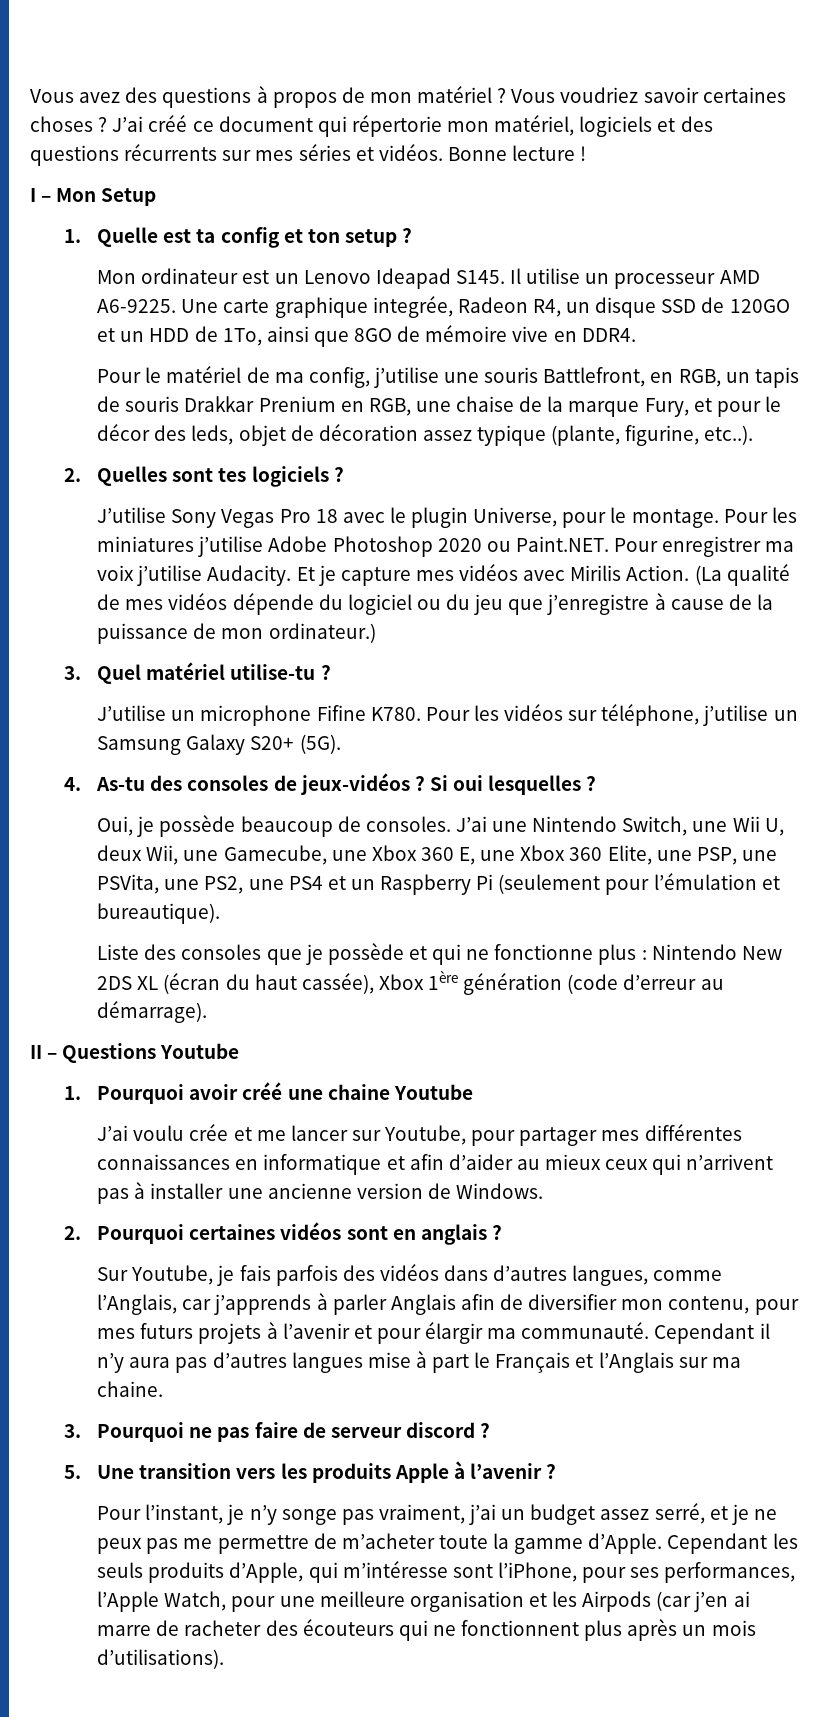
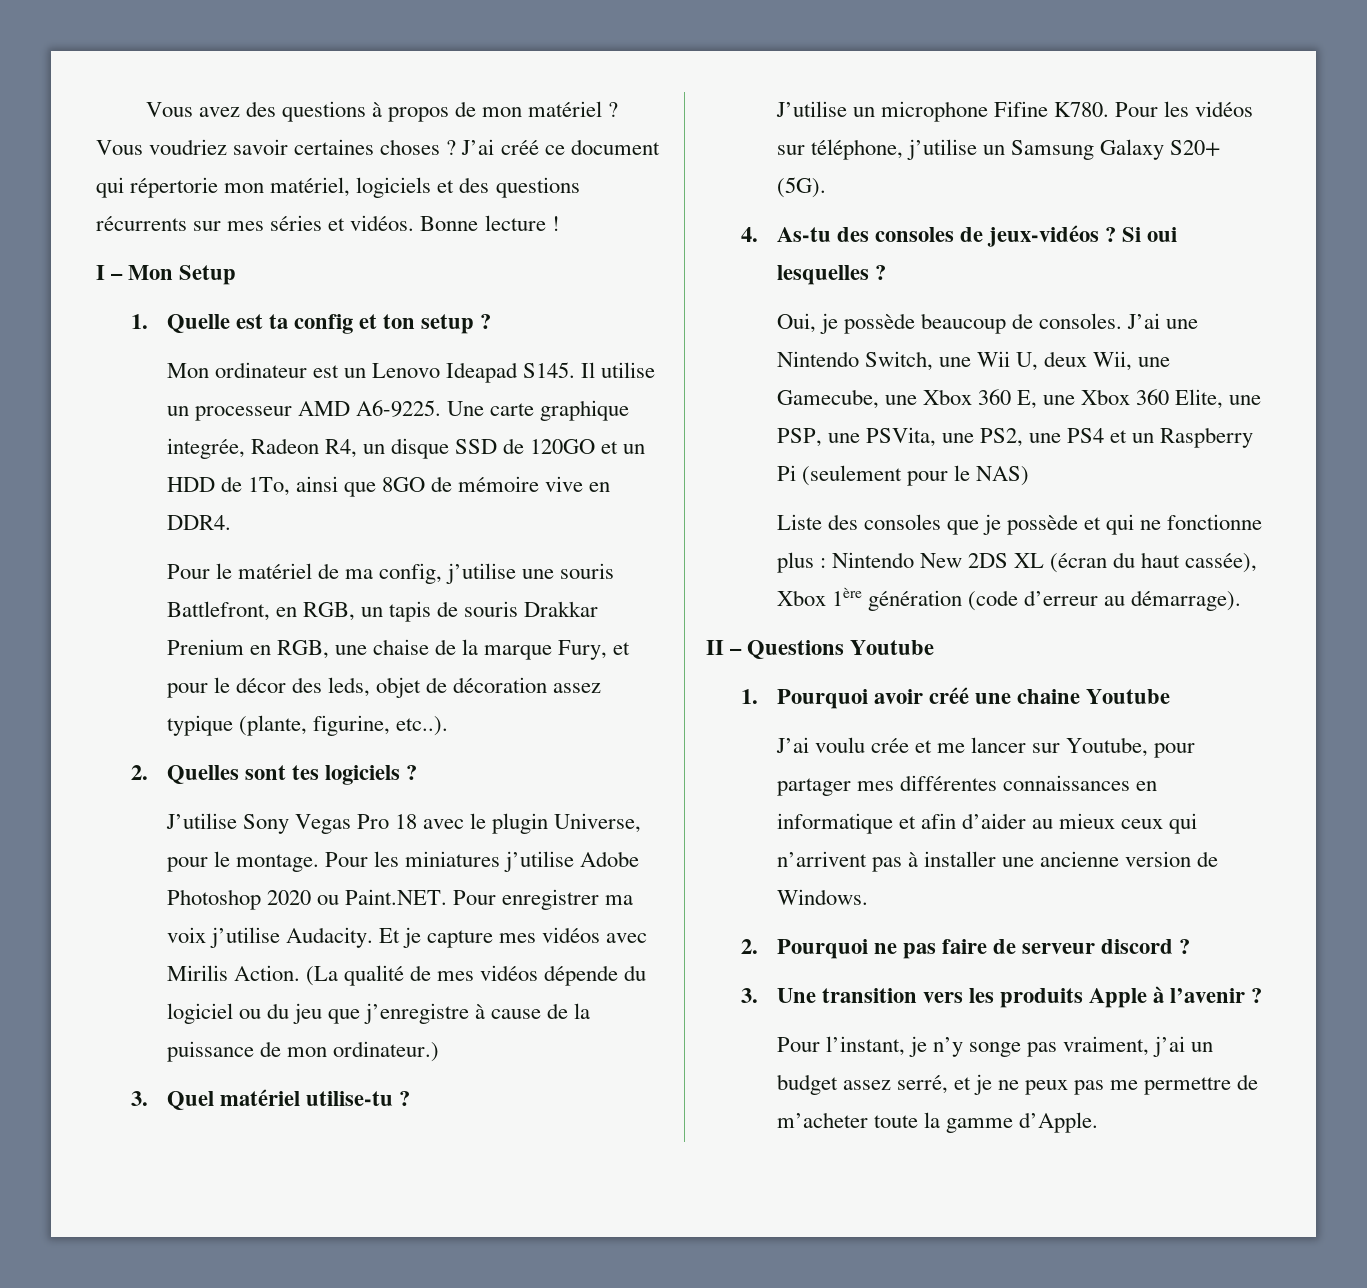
[653,873,780,890] [97,903,221,924] l’émulation et bureautique). -> [953,465,1029,486] le NAS)
[189,1222,502,1245] [97,1264,723,1286] [97,1293,799,1315] [97,1322,770,1344] [97,1351,741,1373] [97,1381,164,1397] [63,1422,185,1442] certaines vidéos sont en anglais ? // Sur Youtube, je fais parfois des vidéos dans d’autres langues, comme l’Anglais, car j’apprends à parler Anglais afin de diversifier mon contenu, pour mes futurs projets à l’avenir et pour élargir ma communauté. Cependant il n’y aura pas d’autres langues mise à part le Français et l’Anglais sur ma chaine. // 3. Pourquoi -> (868, 949) none
[63,1465,81,1479] 5. -> [741,988,759,1003] 3.
[667,1533,798,1554] [97,1561,796,1583] [97,1591,750,1612] [97,1619,756,1641] [97,1649,225,1669] Cependant les seuls produits d’Apple, qui m’intéresse sont l’iPhone, pour ses performances, l’Apple Watch, pour une meilleure organisation et les Airpods (car j’en ai marre de racheter des écouteurs qui ne fonctionnent plus après un mois d’utilisations). -> (1098, 1122) none

